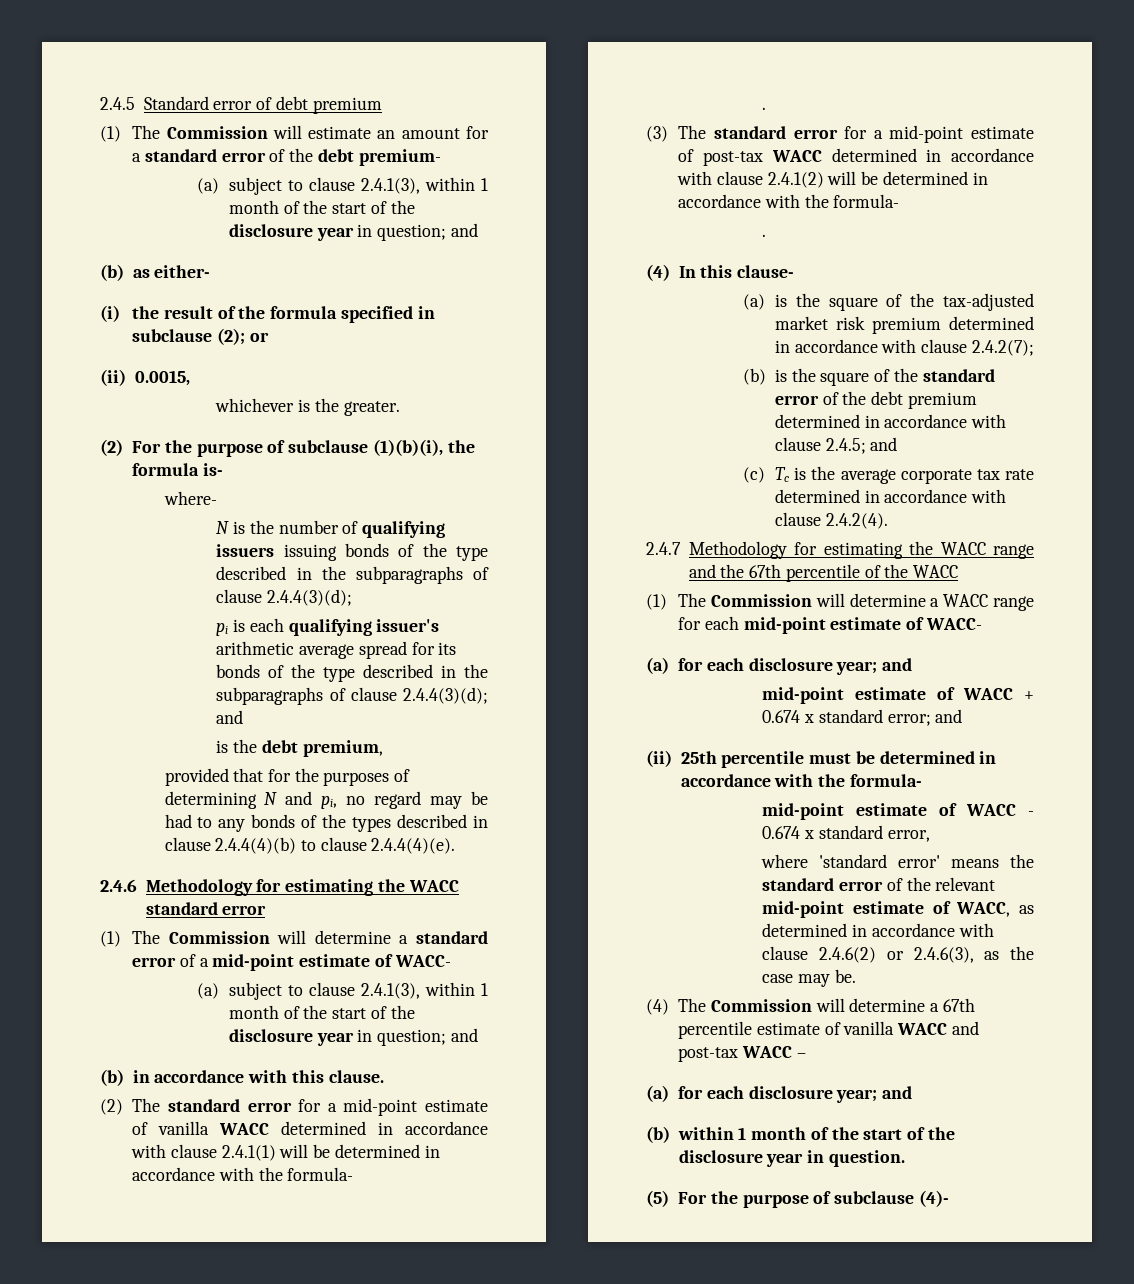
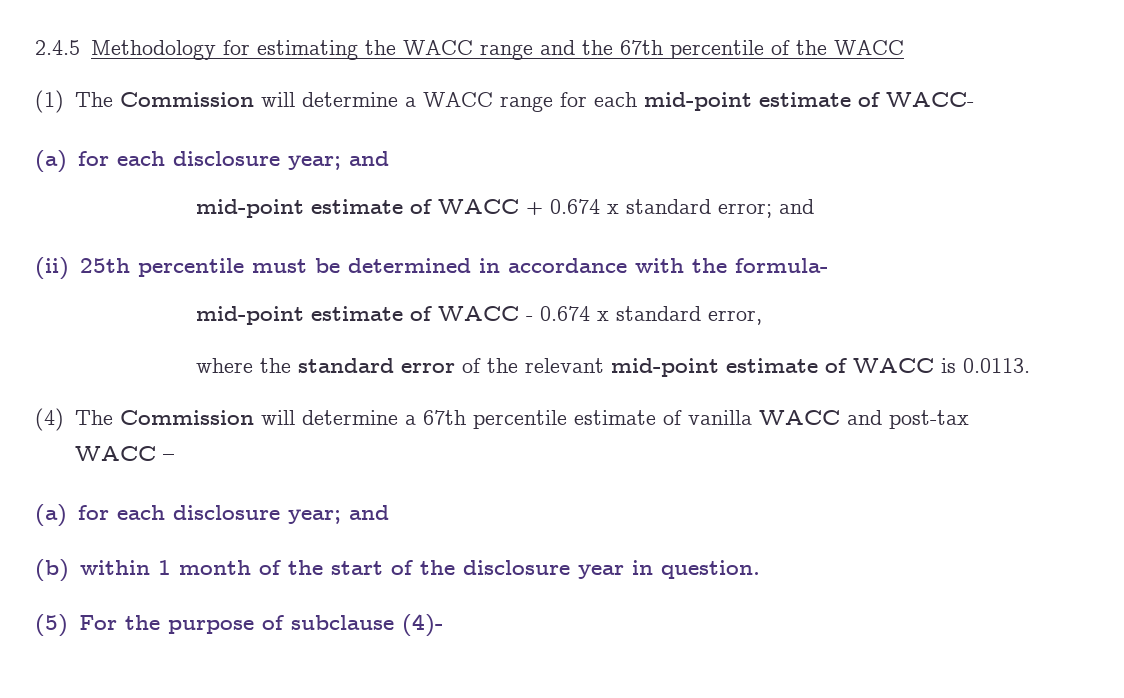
[143,96,382,114] [100,125,489,142] [132,148,441,166] [196,177,488,195] [228,200,415,214] [228,223,478,241] [100,264,211,281] [100,305,435,323] [132,328,269,345] [100,369,190,386] [215,398,400,416] [100,439,475,457] [132,463,223,476] [163,491,217,505] [216,520,446,538] [216,543,488,561] [216,566,489,584] [216,589,353,606] [216,618,440,636] [216,641,457,659] [216,664,488,682] [216,687,488,705] [216,710,244,724] [216,739,383,757] [164,768,411,786] [164,791,488,809] [164,814,488,832] [164,837,456,854] [100,879,459,896] [145,902,267,915] [100,930,488,947] [132,954,451,971] [196,982,488,1000] [228,1005,415,1019] [228,1028,478,1046] [100,1069,384,1086] [100,1098,489,1116] [132,1121,488,1135] [131,1144,440,1161] [132,1167,354,1181] [762,107,767,110] [646,125,1034,143] [678,148,1034,166] [677,171,988,188] [678,194,900,208] [762,234,767,237] [646,264,795,281] [742,293,1034,311] [774,316,1034,334] [774,339,1034,356] [742,368,995,386] [774,391,977,409] [774,414,1007,428] [774,437,898,454] [742,466,1034,484] [774,489,1007,503] [774,512,888,529] [646,542,681,555] Standard error of debt premium // (1) The Commission will estimate an amount for a standard error of the debt premium- // (a) subject to clause 2.4.1(3), within 1 month of the start of the disclosure year in question; and // (b) as either- // (i) the result of the formula specified in subclause (2); or // (ii) 0.0015, // whichever is the greater. // (2) For the purpose of subclause (1)(b)(i), the formula is- // where- // N is the number of qualifying issuers issuing bonds of the type described in the subparagraphs of clause 2.4.4(3)(d); // pi is each qualifying issuer's arithmetic average spread for its bonds of the type described in the subparagraphs of clause 2.4.4(3)(d); and // is the debt premium, // provided that for the purposes of determining N and pi, no regard may be had to any bonds of the types described in clause 2.4.4(4)(b) to clause 2.4.4(4)(e). // 2.4.6 Methodology for estimating the WACC standard error // (1) The Commission will determine a standard error of a mid-point estimate of WACC- // (a) subject to clause 2.4.1(3), within 1 month of the start of the disclosure year in question; and // (b) in accordance with this clause. // (2) The standard error for a mid-point estimate of vanilla WACC determined in accordance with clause 2.4.1(1) will be determined in accordance with the formula- // . // (3) The standard error for a mid-point estimate of post-tax WACC determined in accordance with clause 2.4.1(2) will be determined in accordance with the formula- // . // (4) In this clause- // (a) is the square of the tax-adjusted market risk premium determined in accordance with clause 2.4.2(7); // (b) is the square of the standard error of the debt premium determined in accordance with clause 2.4.5; and // (c) Tc is the average corporate tax rate determined in accordance with clause 2.4.2(4). // 2.4.7 -> (80, 47) none
[819,854,1000,868] 'standard error' means -> (254, 365) none
[956,902,1034,917] [762,923,994,937] [762,946,1034,963] [762,969,856,987] WACC, as determined in accordance with clause 2.4.6(2) or 2.4.6(3), as the case may be. -> [853,358,1031,373] WACC is 0.0113.

